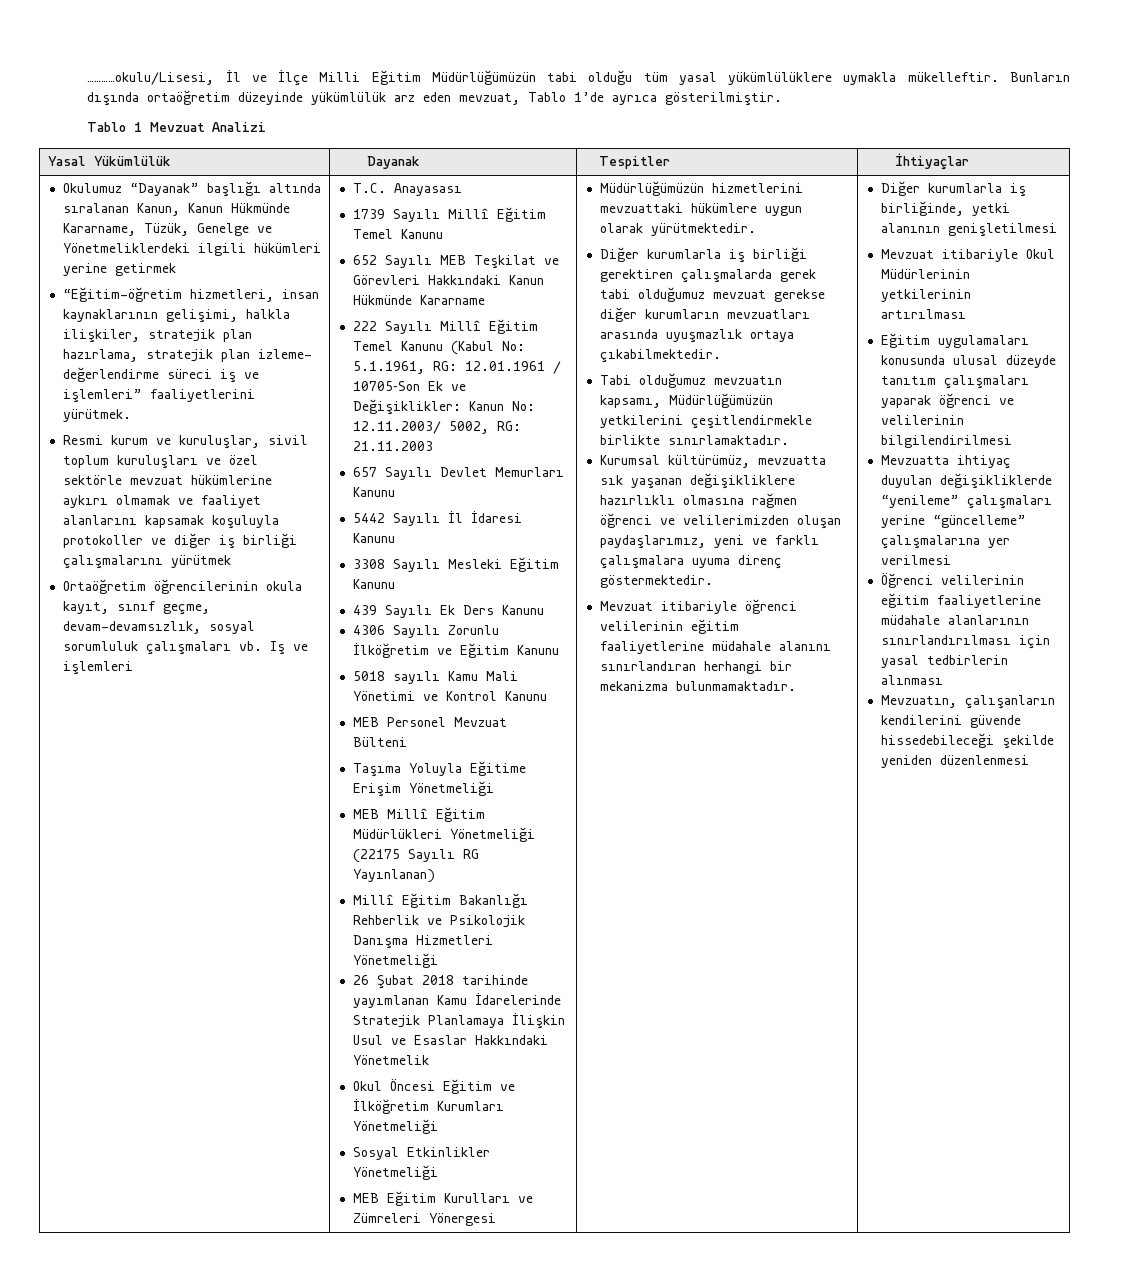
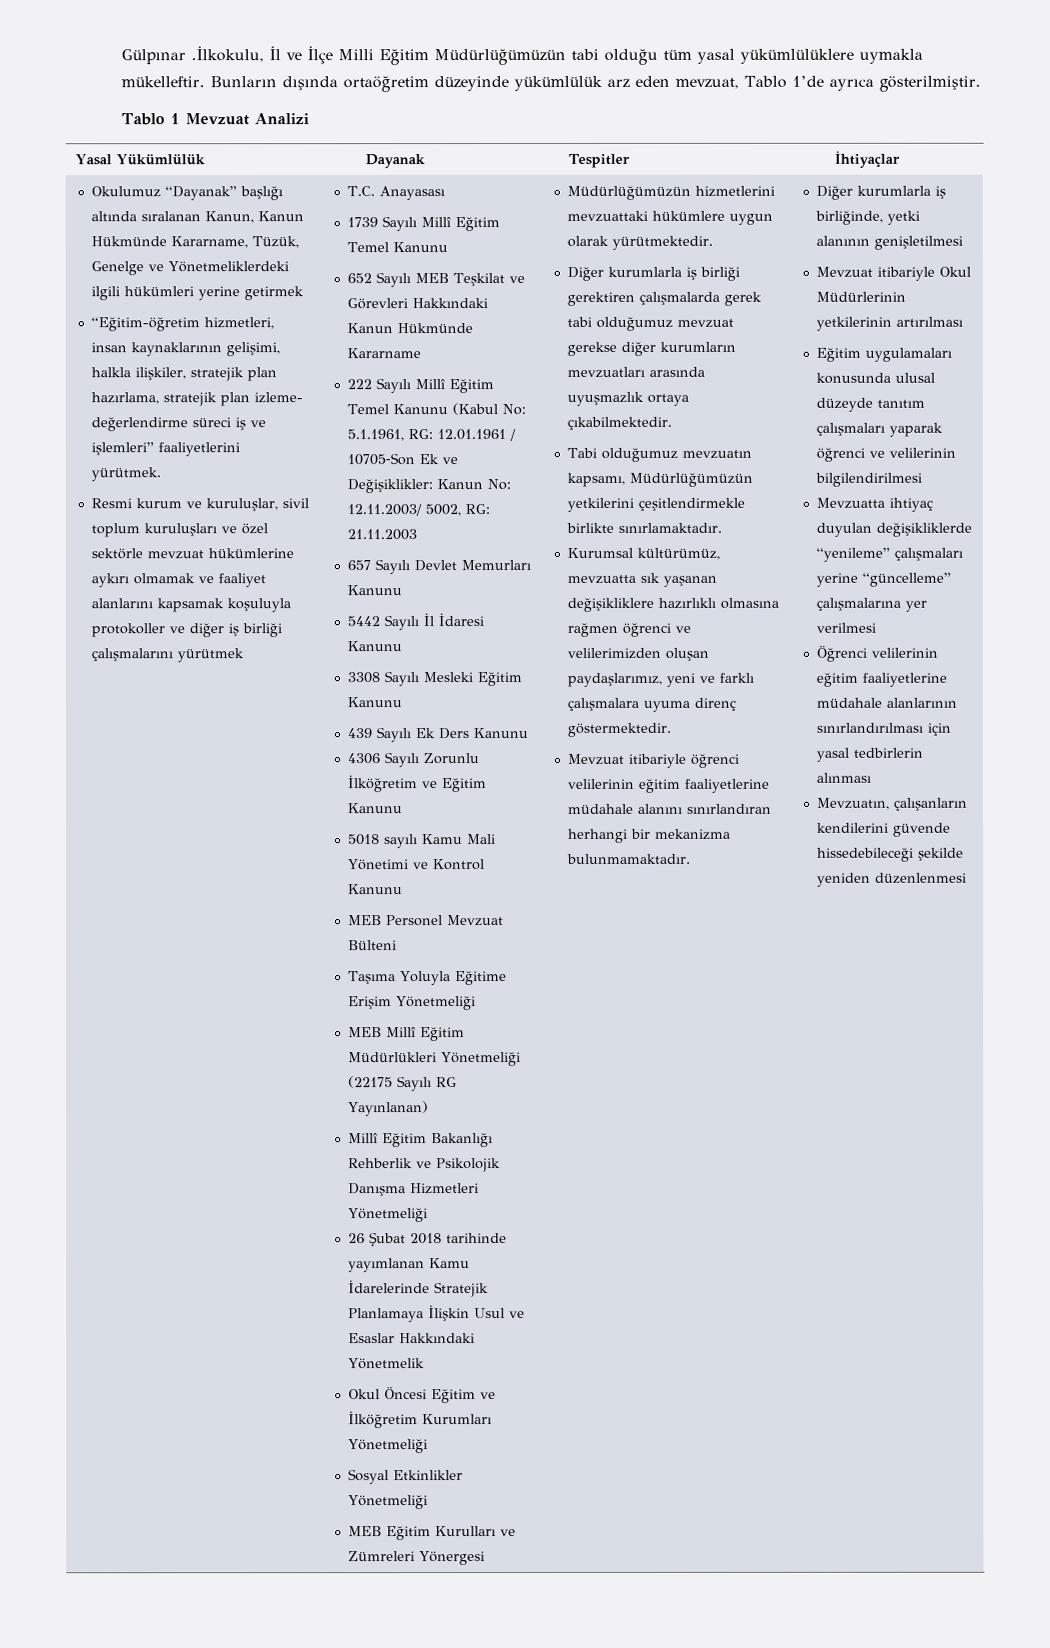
[87,72,215,85] …………okulu/Lisesi, -> [120,46,264,65] Gülpınar .İlkokulu,
[63,579,303,594] [63,601,211,615] [63,621,256,634] [63,641,309,655] [63,661,134,675] // Ortaöğretim öğrencilerinin okula kayıt, sınıf geçme, devam-devamsızlık, sosyal sorumluluk çalışmaları vb. Iş ve işlemleri -> (245, 655) none

